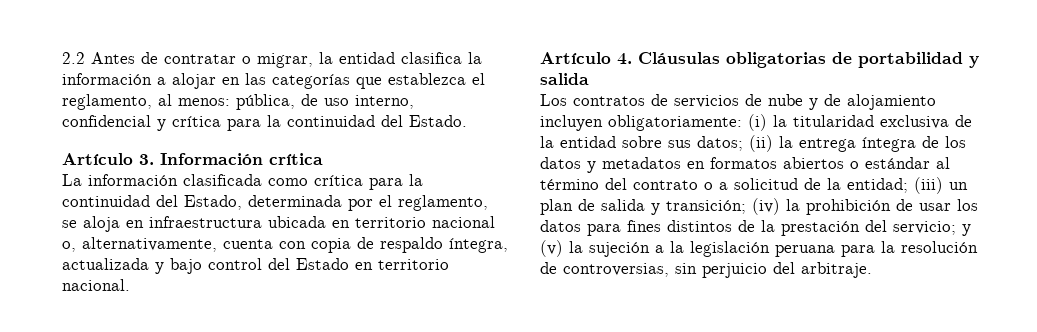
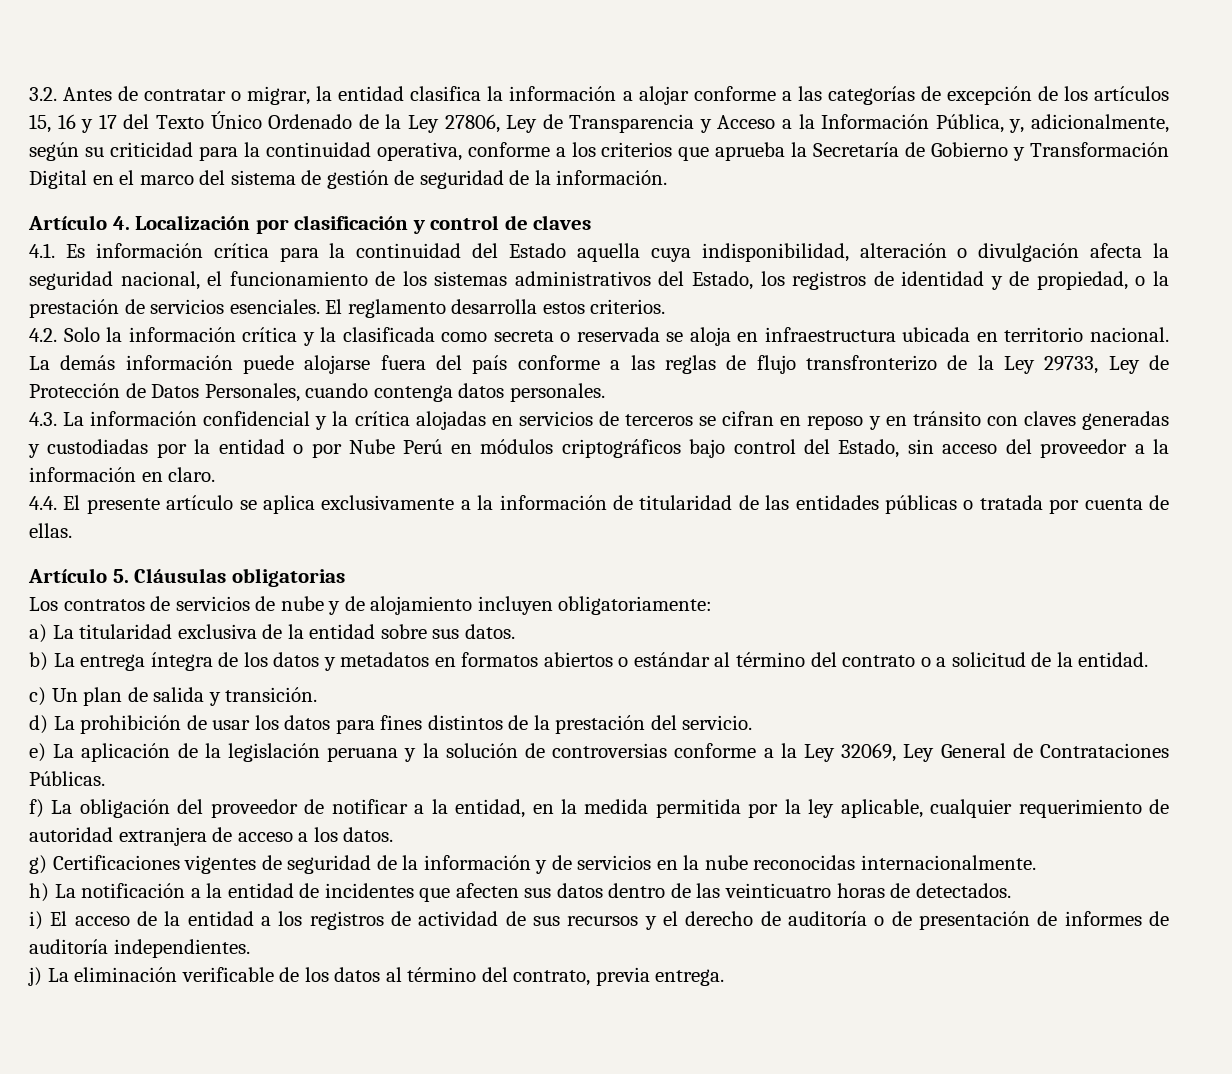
[62,52,85,64] 2.2 -> [29,87,57,101] 3.2.
[222,73,485,89] [62,94,414,110] [62,115,467,131] [62,153,323,165] [62,174,423,190] [62,195,488,211] en las categorías que establezca el reglamento, al menos: pública, de uso interno, confidencial y crítica para la continuidad del Estado. // Artículo 3. Información crítica // La información clasificada como crítica para la continuidad del Estado, determinada por el reglamento, -> [693,86,1169,105] [29,111,1169,133] [29,142,1170,161] [29,170,668,189] [28,215,592,234] [29,243,1169,262] [29,271,1169,290] [29,299,666,318] [29,327,660,346] conforme a las categorías de excepción de los artículos 15, 16 y 17 del Texto Único Ordenado de la Ley 27806, Ley de Transparencia y Acceso a la Información Pública, y, adicionalmente, según su criticidad para la continuidad operativa, conforme a los criterios que aprueba la Secretaría de Gobierno y Transformación Digital en el marco del sistema de gestión de seguridad de la información. // Artículo 4. Localización por clasificación y control de claves // 4.1. Es información crítica para la continuidad del Estado aquella cuya indisponibilidad, alteración o divulgación afecta la seguridad nacional, el funcionamiento de los sistemas administrativos del Estado, los registros de identidad y de propiedad, o la prestación de servicios esenciales. El reglamento desarrolla estos criterios. // 4.2. Solo la información crítica y la clasificada como secreta o reservada
[432,216,495,228] [62,237,508,253] [62,258,449,274] [62,279,130,291] [540,52,632,65] nacional o, alternativamente, cuenta con copia de respaldo íntegra, actualizada y bajo control del Estado en territorio nacional. // Artículo 4. -> [1089,327,1169,342] [29,355,1169,374] [29,383,605,402] [29,411,1169,430] [28,439,1169,458] [29,467,216,482] [29,495,1169,514] [29,523,72,538] [28,568,129,583] nacional. La demás información puede alojarse fuera del país conforme a las reglas de flujo transfronterizo de la Ley 29733, Ley de Protección de Datos Personales, cuando contenga datos personales. // 4.3. La información confidencial y la crítica alojadas en servicios de terceros se cifran en reposo y en tránsito con claves generadas y custodiadas por la entidad o por Nube Perú en módulos criptográficos bajo control del Estado, sin acceso del proveedor a la información en claro. // 4.4. El presente artículo se aplica exclusivamente a la información de titularidad de las entidades públicas o tratada por cuenta de ellas. // Artículo 5.
[832,52,979,68] [540,73,589,85] de portabilidad y salida -> (345, 577) none
[748,114,787,131] (i) la -> [29,624,74,643] // a) La
[697,135,793,152] datos; (ii) la -> [464,624,515,639] [29,652,75,671] datos. // b) La
[847,177,968,194] entidad; (iii) un -> [1078,652,1149,667] [29,687,78,706] entidad. // c) Un
[666,198,800,215] transición; (iv) la -> [225,687,318,702] [29,715,75,734] transición. // d) La
[893,221,971,236] [540,240,978,257] [540,262,872,278] servicio; y (v) la sujeción a la legislación peruana para la resolución de controversias, sin perjuicio del arbitraje. -> [682,715,753,730] [29,743,1170,762] [29,771,105,786] [29,799,1170,818] [29,827,394,846] [29,855,1037,874] [29,883,1011,902] [29,911,1170,930] [29,939,250,958] [28,967,725,986] servicio. // e) La aplicación de la legislación peruana y la solución de controversias conforme a la Ley 32069, Ley General de Contrataciones Públicas. // f) La obligación del proveedor de notificar a la entidad, en la medida permitida por la ley aplicable, cualquier requerimiento de autoridad extranjera de acceso a los datos. // g) Certificaciones vigentes de seguridad de la información y de servicios en la nube reconocidas internacionalmente. // h) La notificación a la entidad de incidentes que afecten sus datos dentro de las veinticuatro horas de detectados. // i) El acceso de la entidad a los registros de actividad de sus recursos y el derecho de auditoría o de presentación de informes de auditoría independientes. // j) La eliminación verificable de los datos al término del contrato, previa entrega.

